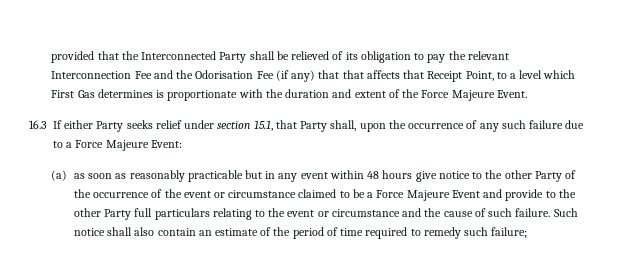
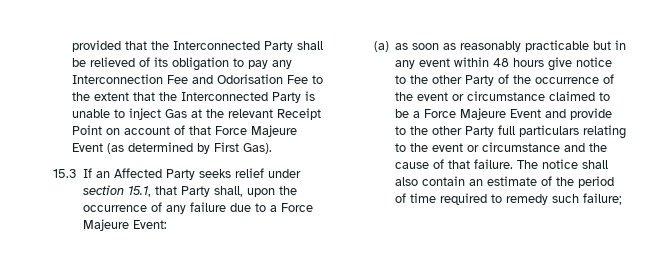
[448,51,509,60] the relevant -> [271,60,292,69] any
[176,70,194,79] the -> (213, 79) none
[275,70,576,82] [51,89,527,101] [29,120,94,129] (if any) that that affects that Receipt Point, to a level which First Gas determines is proportionate with the duration and extent of the Force Majeure Event. // 16.3 If either -> [311,75,323,84] [71,91,315,103] [71,108,321,120] [71,125,297,137] [71,142,272,154] [53,168,162,178] to the extent that the Interconnected Party is unable to inject Gas at the relevant Receipt Point on account of that Force Majeure Event (as determined by First Gas). // 15.3 If an Affected
[501,120,526,129] such -> (186, 209) none
[488,208,578,217] such failure. Such -> [448,159,539,169] that failure. The

